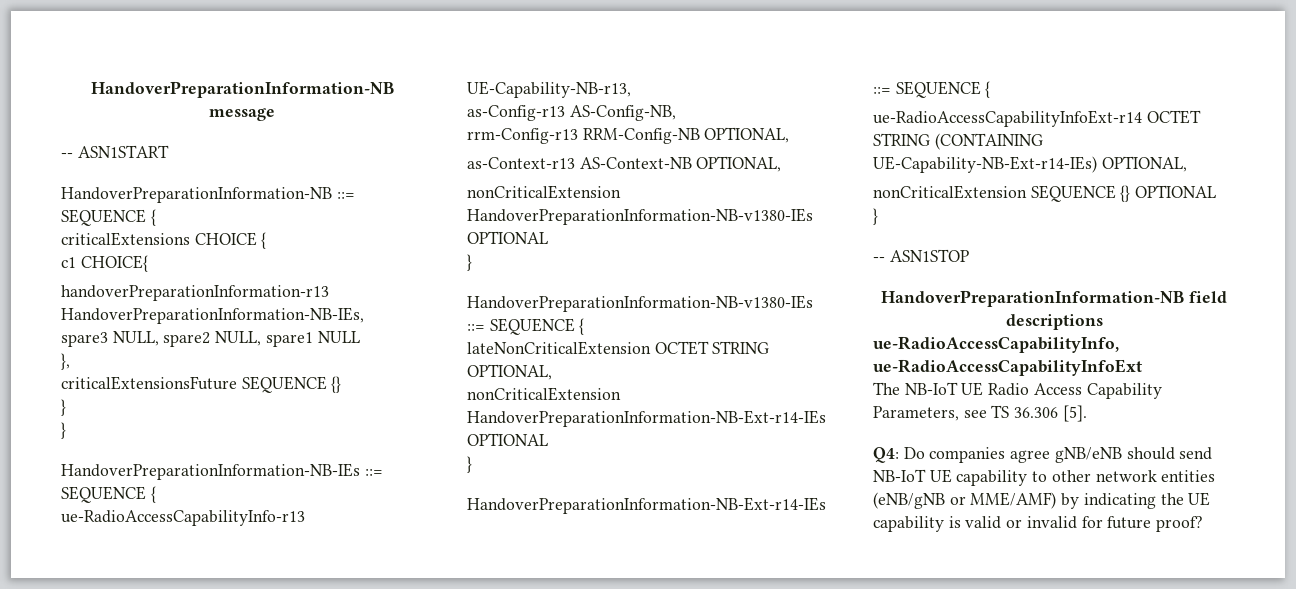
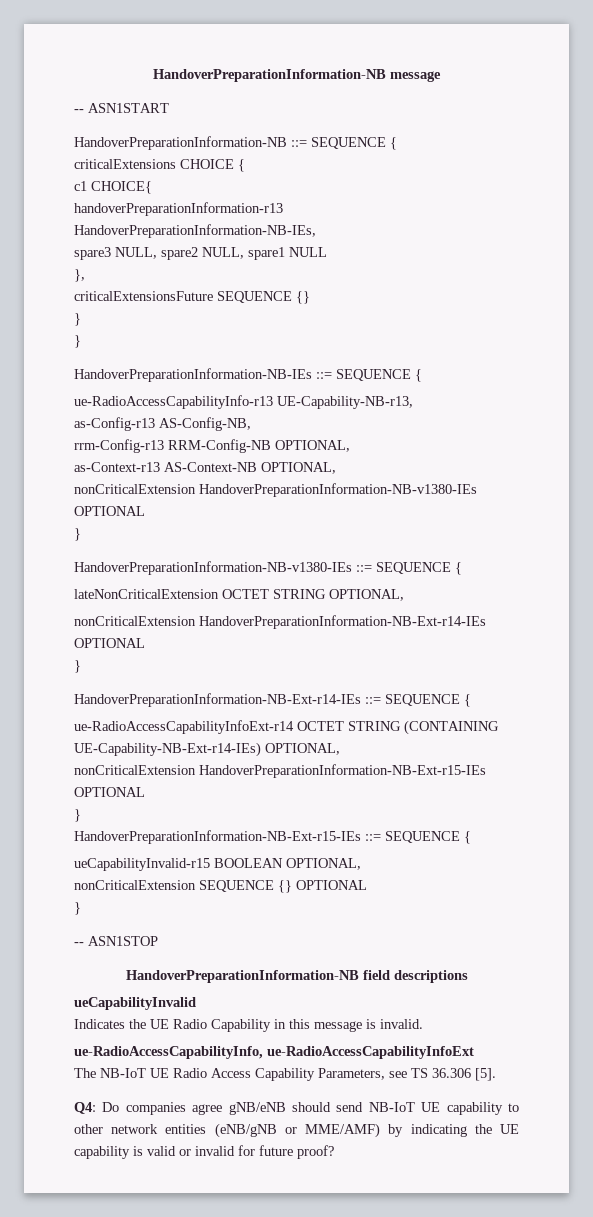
(1187, 164) none -> [74,764,486,778] [74,787,145,797] [74,809,81,822] [74,830,471,844] [74,858,361,871] // nonCriticalExtension HandoverPreparationInformation-NB-Ext-r15-IEs OPTIONAL // } // HandoverPreparationInformation-NB-Ext-r15-IEs ::= SEQUENCE { // ueCapabilityInvalid-r15 BOOLEAN OPTIONAL,
(1103, 322) none -> [74,997,196,1010] [74,1019,423,1032] // ueCapabilityInvalid // Indicates the UE Radio Capability in this message is invalid.

